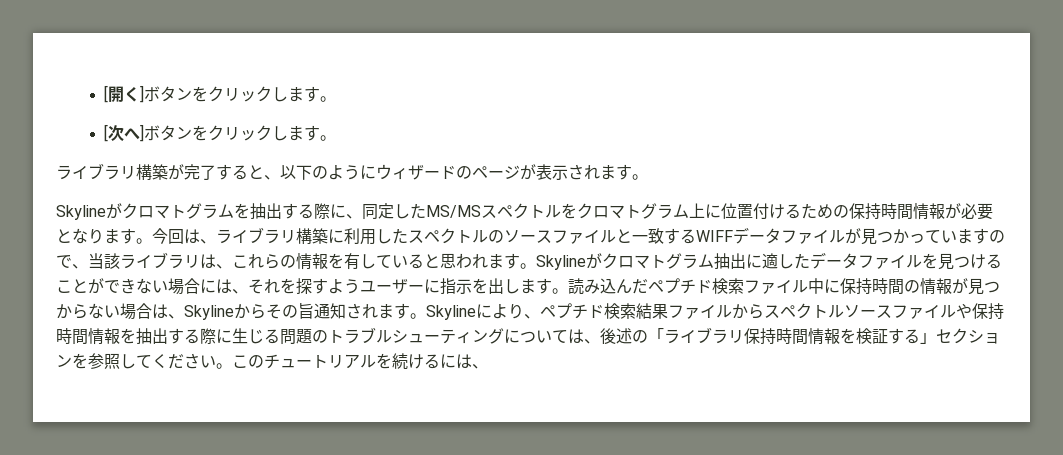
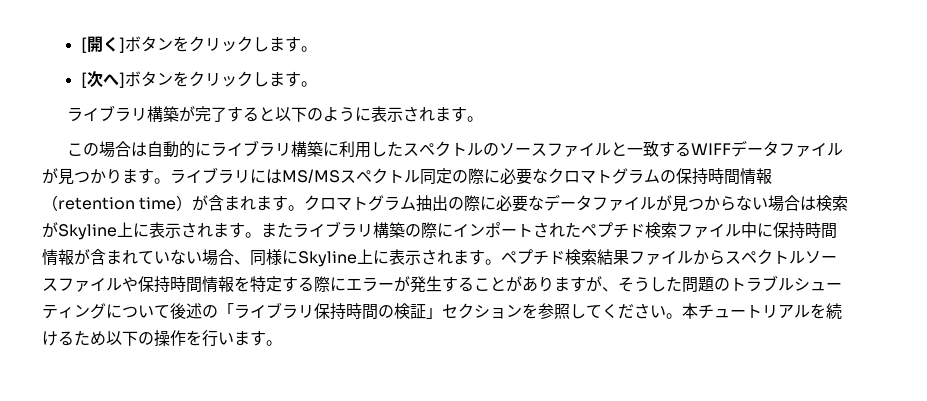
[264,175,280,180] 、 -> (275, 114) none
[376,164,536,180] ウィザードのページが -> (371, 114) none
[56,203,993,220] [56,228,216,244] Skylineがクロマトグラムを抽出する際に、同定したMS/MSスペクトルをクロマトグラム上に位置付けるための保持時間情報が必要となります。今回は、 -> [66,141,211,158] この場合は自動的に
[909,228,1005,244] [56,252,602,270] っていますので、当該ライブラリは、これらの情報を有していると思われます。Skylineが -> [106,167,772,185] [42,195,305,211] ります。ライブラリにはMS/MSスペクトル同定の際に必要なクロマトグラムの保持時間情報（retention time）が含まれます。
[746,252,1002,270] [56,278,648,295] に適したデータファイルを見つけることができない場合には、それを探すようユーザーに指示を出します。読み込んだ -> [448,194,849,212] [42,221,581,240] の際に必要なデータファイルが見つからない場合は検索がSkyline上に表示されます。またライブラリ構築の際にインポートされた
[904,278,1000,295] [56,303,540,320] の情報が見つからない場合は、Skylineからその旨通知されます。Skylineにより、 -> [42,249,501,267] 情報が含まれていない場合、同様にSkyline上に表示されます。
[136,328,280,345] 抽出する際に生じる -> [250,276,682,293] 特定する際にエラーが発生することがありますが、そうした
[568,329,600,344] は、 -> (170, 311) none
[808,328,920,345] 情報を検証する -> [378,303,426,319] の検証
[232,355,264,368] この -> [682,303,698,319] 本
[440,354,488,369] には、 -> [74,330,282,347] ため以下の操作を行います。

